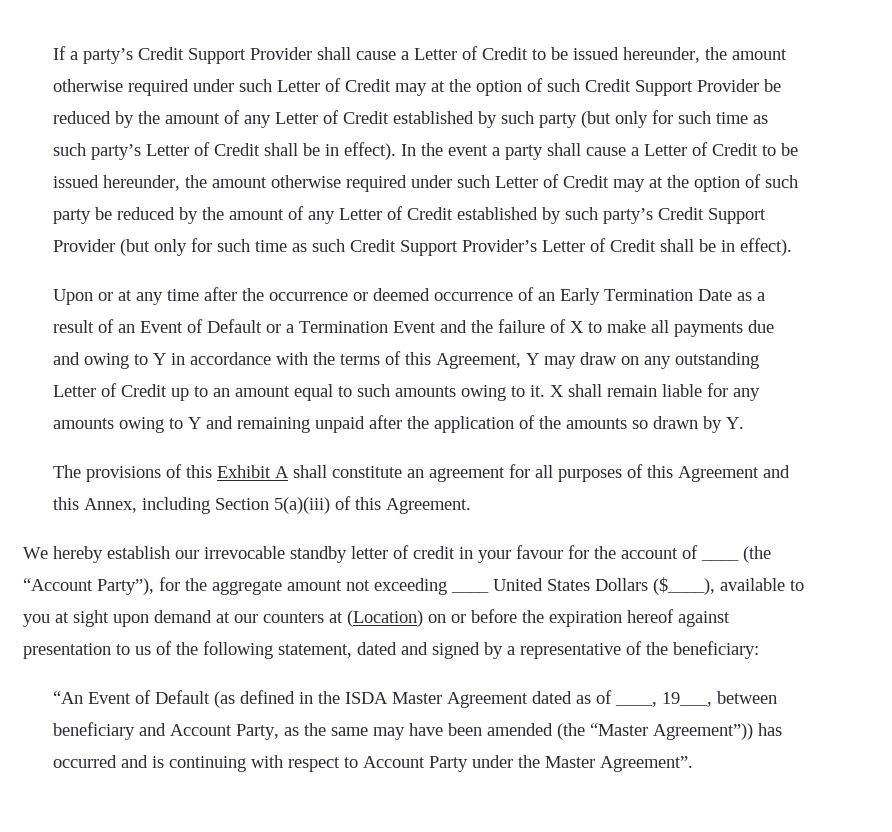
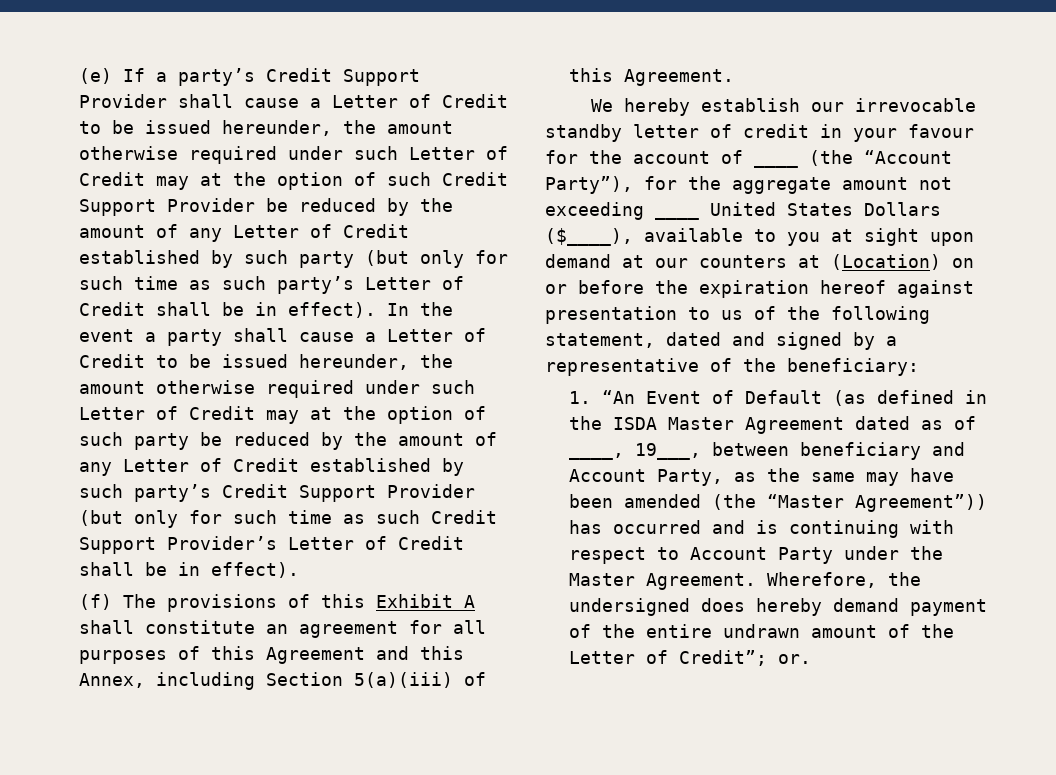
(52, 53) none -> [78,68,112,84] (e)
[52,287,765,305] [52,319,774,337] [52,351,759,369] [52,383,760,401] [52,415,744,433] Upon or at any time after the occurrence or deemed occurrence of an Early Termination Date as a result of an Event of Default or a Termination Event and the failure of X to make all payments due and owing to Y in accordance with the terms of this Agreement, Y may draw on any outstanding Letter of Credit up to an amount equal to such amounts owing to it. X shall remain liable for any amounts owing to Y and remaining unpaid after the application of the amounts so drawn by Y. // -> [78,594,112,610] (f)
(759, 650) none -> [568,391,591,404] 1.
[599,756,693,772] Agreement”. -> [645,572,921,590] [568,598,987,616] [568,624,954,638] [568,650,811,666] Agreement. Wherefore, the undersigned does hereby demand payment of the entire undrawn amount of the Letter of Credit”; or.

